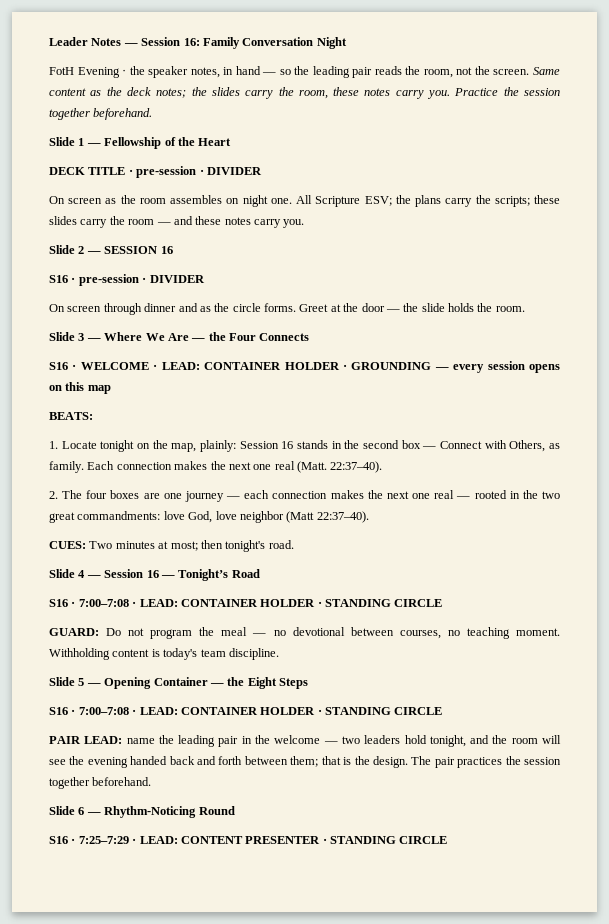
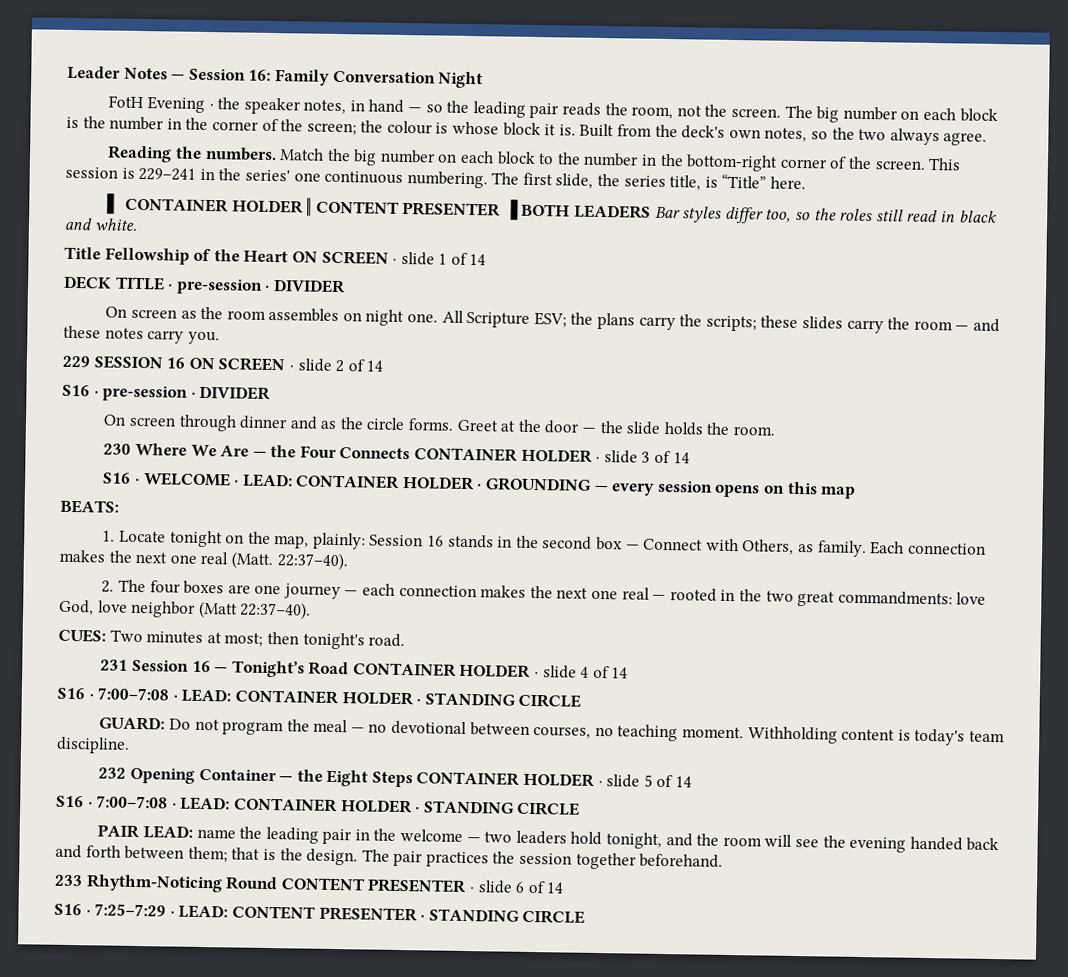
[533,67,560,75] [49,87,560,99] [49,108,153,120] [49,137,232,149] Same content as the deck notes; the slides carry the room, these notes carry you. Practice the session together beforehand. // Slide 1 — Fellowship of the Heart -> [784,105,998,123] [66,116,988,146] [107,145,962,172] [65,166,807,191] [106,193,997,224] [64,217,138,231] [64,246,487,266] The big number on each block is the number in the corner of the screen; the colour is whose block it is. Built from the deck's own notes, so the two always agree. // Reading the numbers. Match the big number on each block to the number in the bottom-right corner of the screen. This session is 229–241 in the series' one continuous numbering. The first slide, the series title, is “Title” here. // ▌ CONTAINER HOLDER ‖ CONTENT PRESENTER ▐ BOTH LEADERS Bar styles differ too, so the roles still read in black and white. // Title Fellowship of the Heart ON SCREEN · slide 1 of 14
[49,245,101,254] Slide 2 — -> [62,355,90,368] 229
(173, 250) none -> [188,357,384,373] ON SCREEN · slide 2 of 14
[49,332,101,341] Slide 3 — -> [103,443,132,455] 230
(310, 337) none -> [414,447,690,464] CONTAINER HOLDER · slide 3 of 14
[49,569,101,578] Slide 4 — -> [100,659,129,671] 231
(260, 573) none -> [352,662,629,679] CONTAINER HOLDER · slide 4 of 14
[49,677,101,686] Slide 5 — -> [98,767,127,779] 232
(308, 683) none -> [416,771,693,788] CONTAINER HOLDER · slide 5 of 14
[49,806,101,815] Slide 6 — -> [54,874,83,887] 233
(235, 810) none -> [280,877,565,894] CONTENT PRESENTER · slide 6 of 14

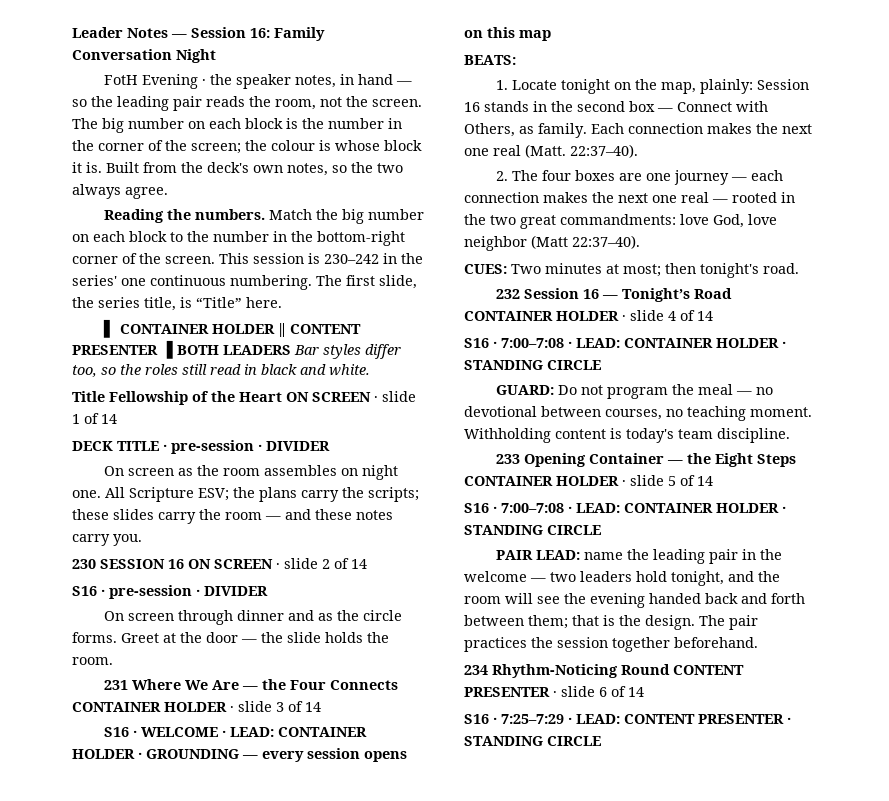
[138,167,197,181] 229–241 -> [324,254,379,264] 230–242
[62,355,90,368] 229 -> [72,559,96,569] 230
[103,443,132,455] 230 -> [104,680,129,690] 231
[100,659,129,671] 231 -> [496,289,521,299] 232
[98,767,127,779] 232 -> [496,454,521,464] 233
[54,874,83,887] 233 -> [464,665,488,675] 234

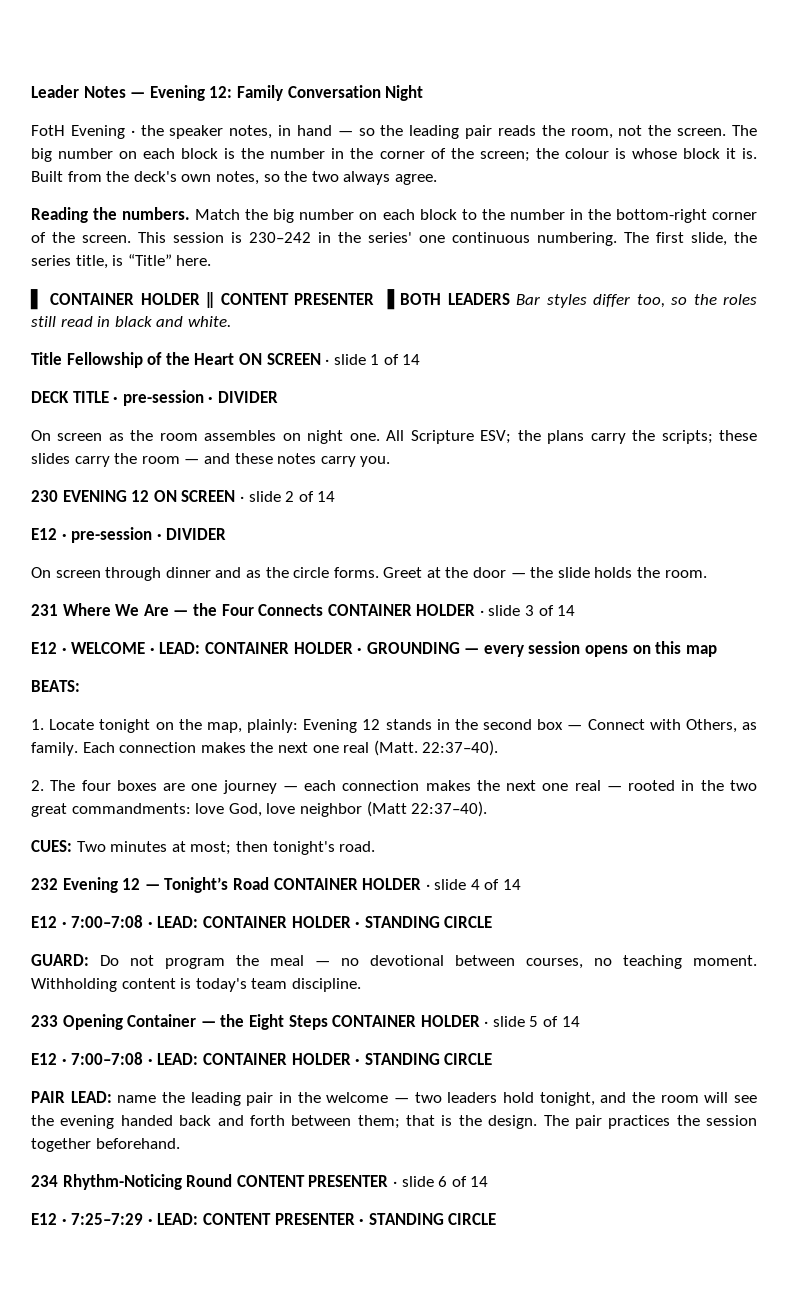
[191,27,270,38] Session 16: -> [149,85,233,101] Evening 12:
[100,559,184,569] SESSION 16 -> [62,490,150,502] EVENING 12
[72,586,97,596] S16 -> [31,528,57,540] E12
[104,727,130,737] S16 -> [31,642,57,654] E12
[757,79,810,90] [464,102,480,112] Session 16 -> [303,719,381,733] Evening 12
[524,288,600,299] Session 16 -> [62,877,141,893] Evening 12
[464,338,489,348] S16 -> [31,916,57,928] E12
[464,503,489,513] S16 -> [31,1053,57,1065] E12
[464,714,489,724] S16 -> [31,1213,57,1225] E12

